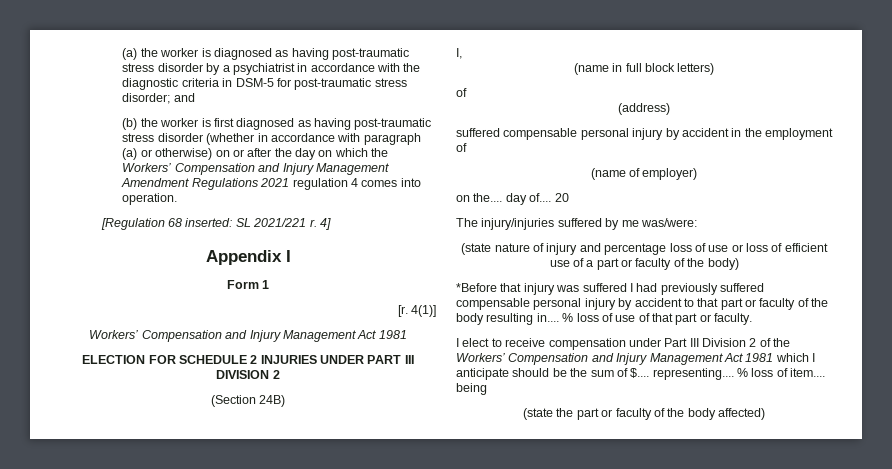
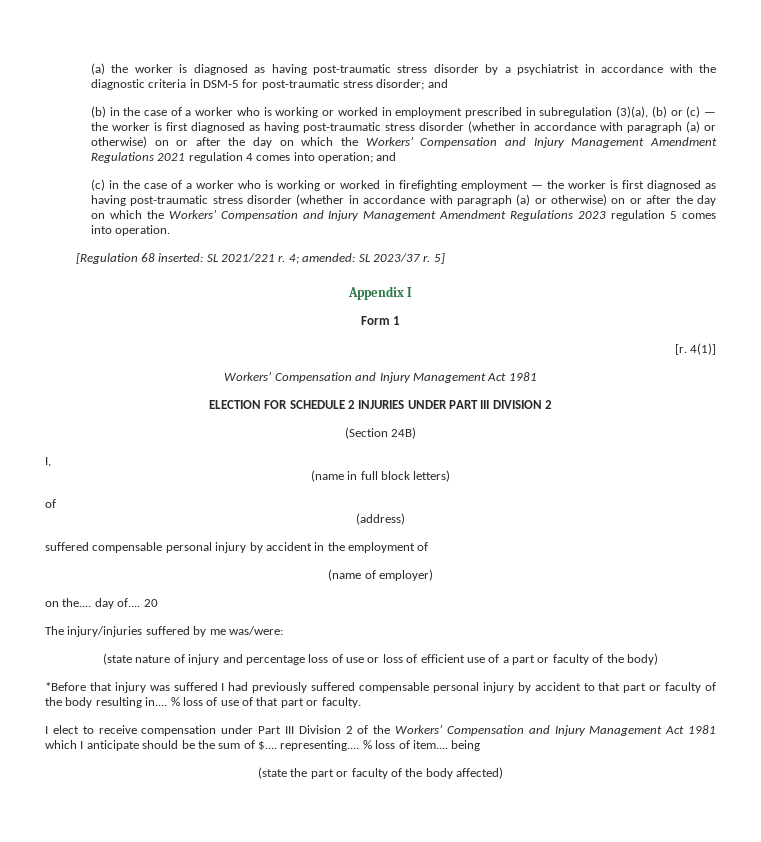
(138, 124) none -> [109,106,716,118] in the case of a worker who is working or worked in employment prescribed in subregulation (3)(a), (b) or (c) —
(421, 182) none -> [318,152,397,163] [90,179,717,191] [90,194,717,206] [90,209,716,221] [90,225,112,234] operation; and // (c) in the case of a worker who is working or worked in firefighting employment — the worker is first diagnosed as having post-traumatic stress disorder (whether in accordance with paragraph (a) or otherwise) on or after the day on which the Workers’ Compensation and Injury Management Amendment Regulations 2023 regulation 5 comes into
[319,218,331,230] 4] -> [288,253,445,264] 4; amended: SL 2023/37 r. 5]

